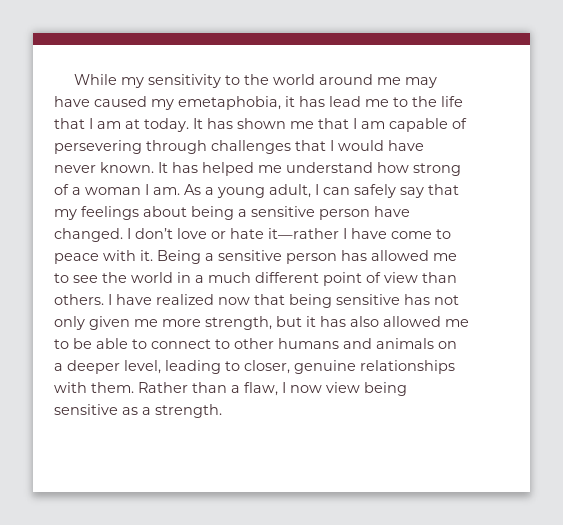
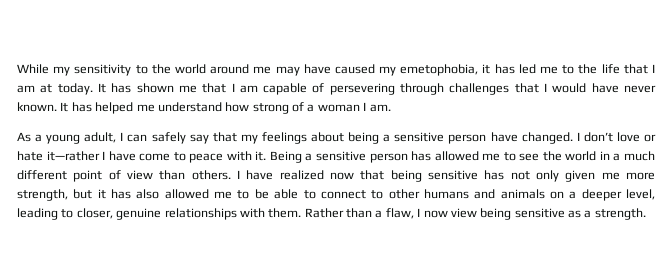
[178,96,361,110] emetaphobia, it has lead -> [400,64,536,76] emetophobia, it has led
(180, 191) none -> (391, 108) //

